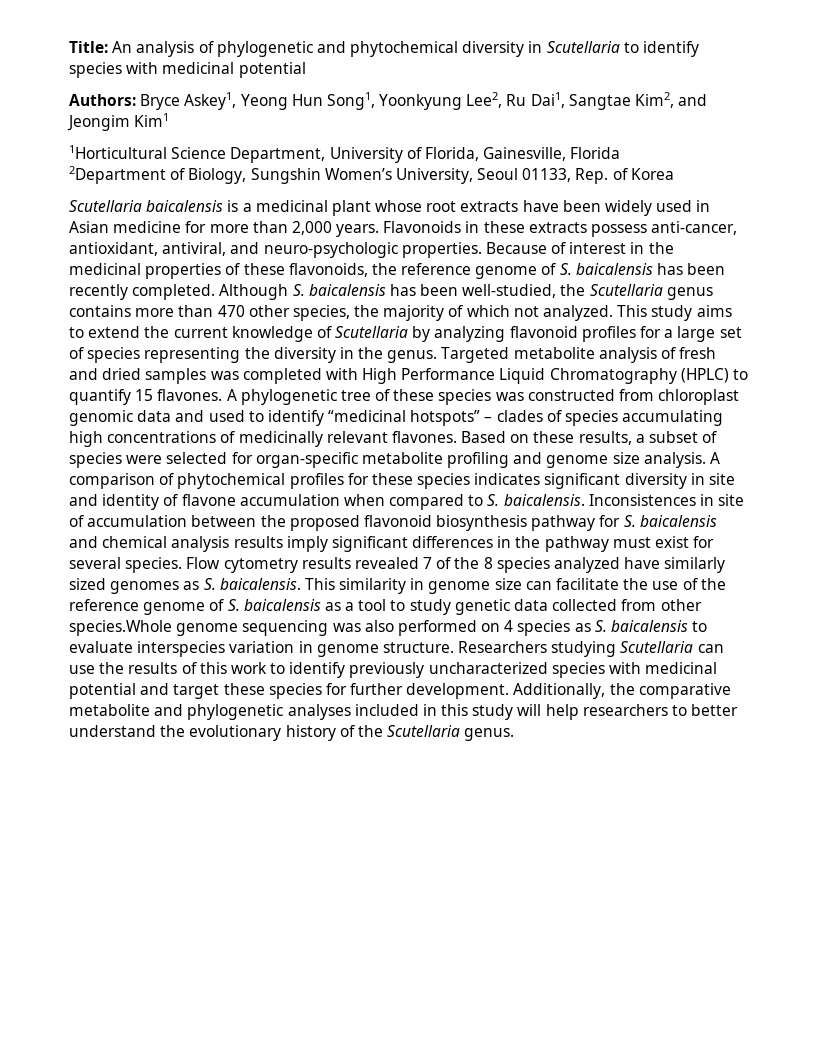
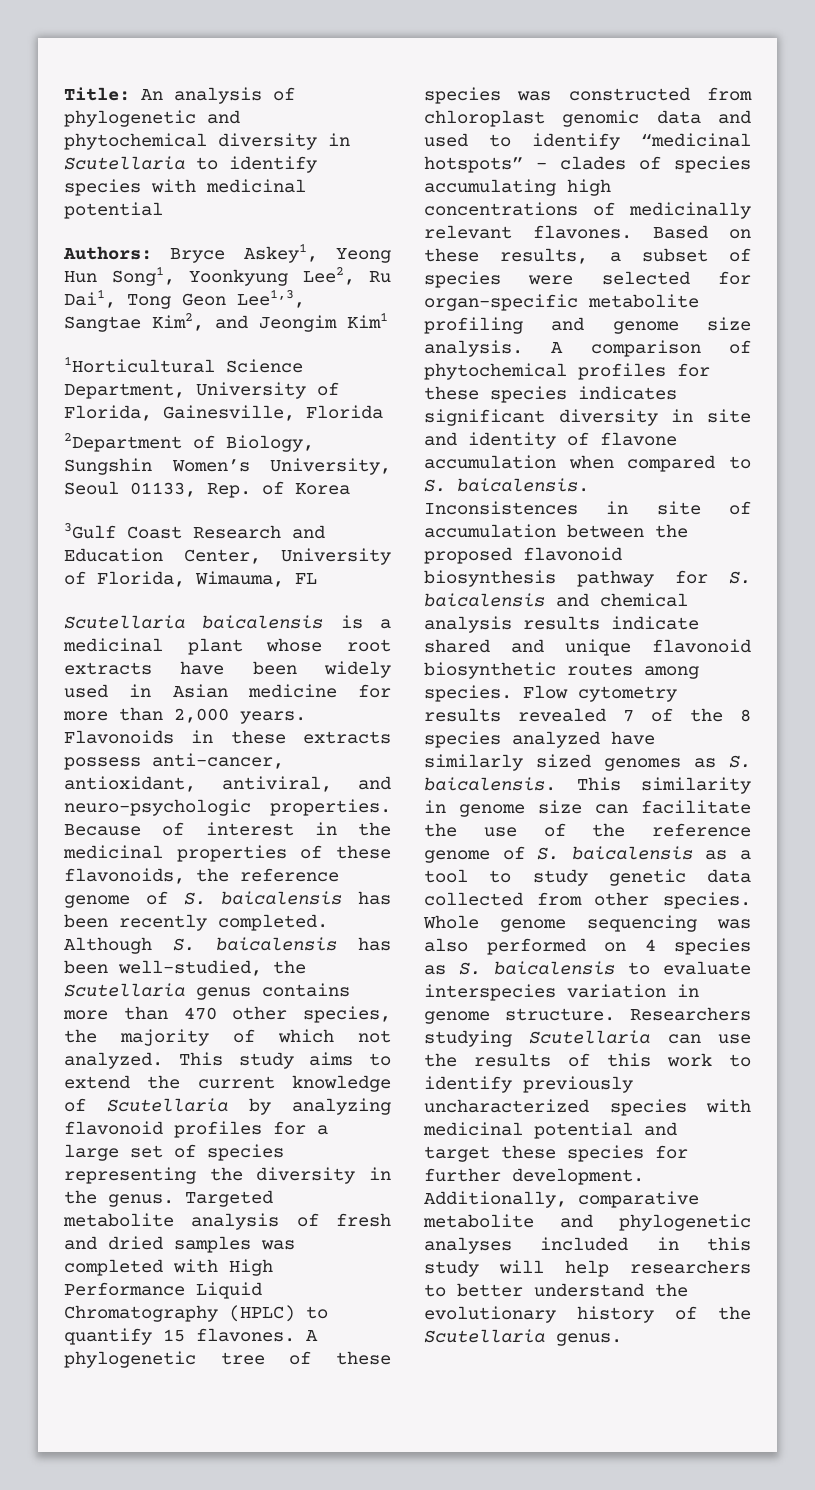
(565, 100) none -> [127,289,305,309] Tong Geon Lee1,3,
(674, 174) none -> [64,523,325,539] [64,548,391,565] [64,571,317,587] // 3Gulf Coast Research and Education Center, University of Florida, Wimauma, FL
[286,536,715,552] [69,557,121,569] imply significant differences in the pathway must exist for several -> [611,616,699,630] [424,639,751,656] [424,662,699,679] indicate shared and unique flavonoid biosynthetic routes among
[69,620,172,636] species.Whole -> [663,892,751,909] [423,915,479,929] species. Whole
[609,683,635,695] the -> (567, 1199) none

